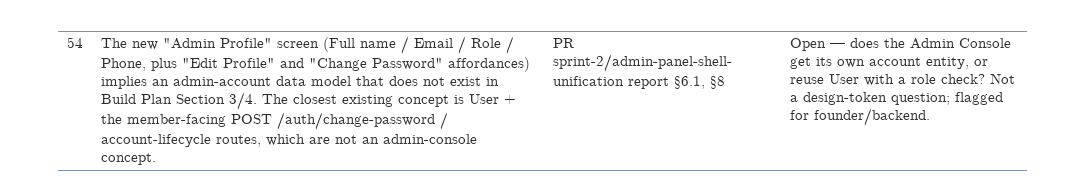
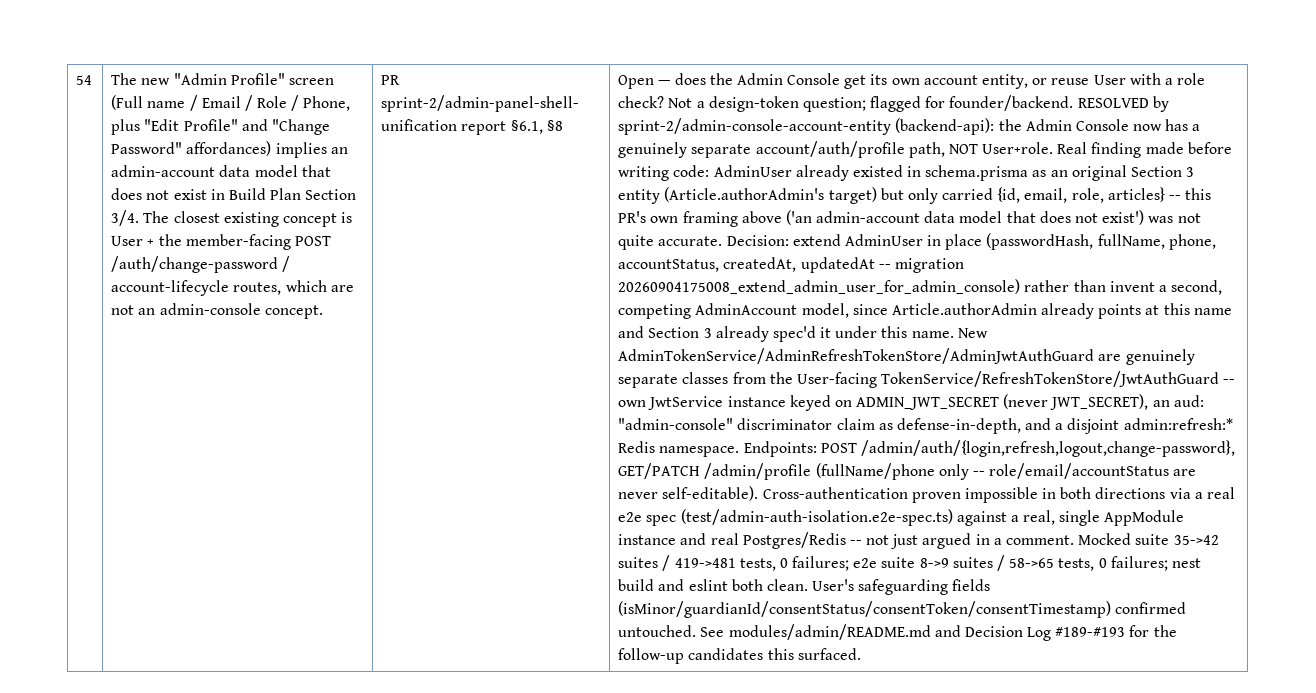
(930, 117) none -> [1077,96,1169,112] [618,118,1201,135] [618,141,1232,158] [618,165,1195,181] [618,187,1212,204] [618,210,1201,227] [618,233,1216,250] [618,257,964,273] [618,279,1223,295] [618,303,1232,319] [618,326,988,342] [618,348,1195,365] [618,371,1236,388] [618,394,1204,411] [618,418,1233,434] [618,440,1235,457] [618,463,1197,480] [618,486,1235,503] [618,509,1185,526] [618,532,1219,549] [618,555,1201,571] [618,579,991,595] [618,601,1187,618] [618,624,1177,641] [618,648,861,664] RESOLVED by sprint-2/admin-console-account-entity (backend-api): the Admin Console now has a genuinely separate account/auth/profile path, NOT User+role. Real finding made before writing code: AdminUser already existed in schema.prisma as an original Section 3 entity (Article.authorAdmin's target) but only carried {id, email, role, articles} -- this PR's own framing above ('an admin-account data model that does not exist') was not quite accurate. Decision: extend AdminUser in place (passwordHash, fullName, phone, accountStatus, createdAt, updatedAt -- migration 20260904175008_extend_admin_user_for_admin_console) rather than invent a second, competing AdminAccount model, since Article.authorAdmin already points at this name and Section 3 already spec'd it under this name. New AdminTokenService/AdminRefreshTokenStore/AdminJwtAuthGuard are genuinely separate classes from the User-facing TokenService/RefreshTokenStore/JwtAuthGuard -- own JwtService instance keyed on ADMIN_JWT_SECRET (never JWT_SECRET), an aud: "admin-console" discriminator claim as defense-in-depth, and a disjoint admin:refresh:* Redis namespace. Endpoints: POST /admin/auth/{login,refresh,logout,change-password}, GET/PATCH /admin/profile (fullName/phone only -- role/email/accountStatus are never self-editable). Cross-authentication proven impossible in both directions via a real e2e spec (test/admin-auth-isolation.e2e-spec.ts) against a real, single AppModule instance and real Postgres/Redis -- not just argued in a comment. Mocked suite 35->42 suites / 419->481 tests, 0 failures; e2e suite 8->9 suites / 58->65 tests, 0 failures; nest build and eslint both clean. User's safeguarding fields (isMinor/guardianId/consentStatus/consentToken/consentTimestamp) confirmed untouched. See modules/admin/README.md and Decision Log #189-#193 for the follow-up candidates this surfaced.

